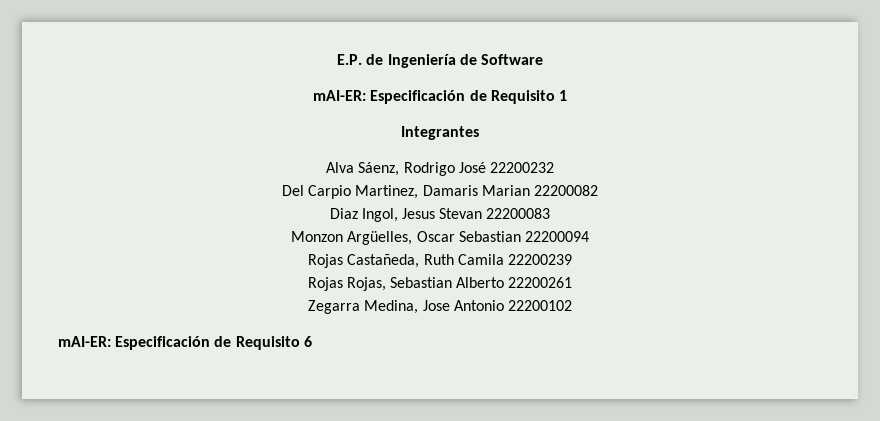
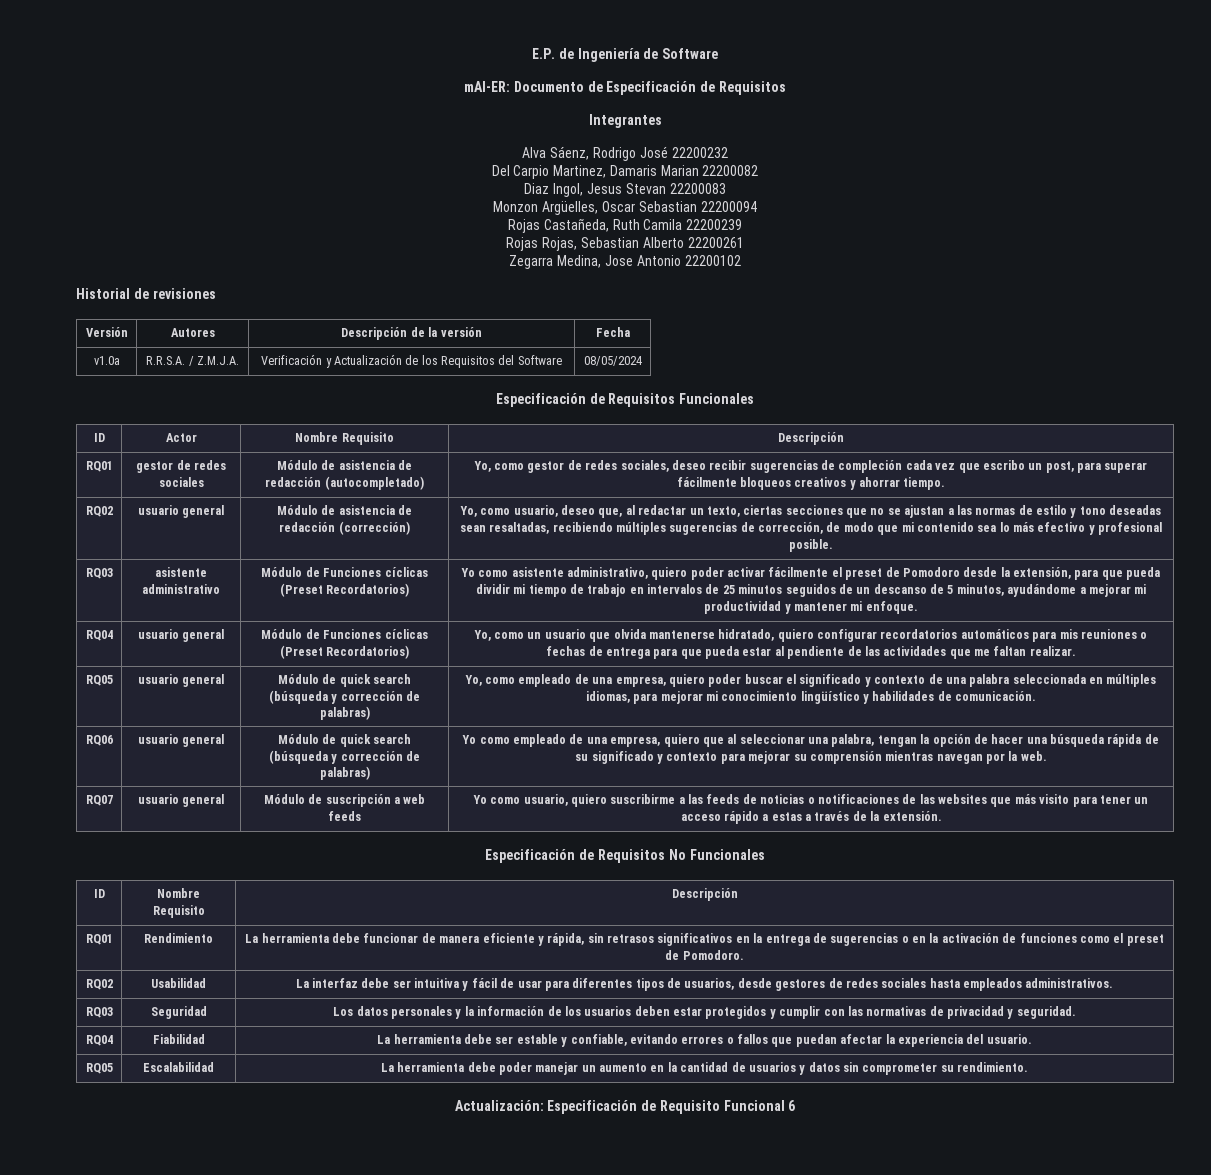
[370,90,567,104] Especificación de Requisito 1 -> [513,81,786,95] Documento de Especificación de Requisitos
[58,336,300,350] mAI-ER: Especificación de Requisito -> [76,288,216,299] [85,327,128,337] [170,328,215,337] [341,327,482,340] [595,327,630,337] [93,356,120,365] [146,356,239,366] [261,354,562,368] [583,356,642,366] [495,393,755,407] [93,433,105,442] [165,433,197,442] [295,432,394,445] [778,432,844,445] [85,461,113,472] [136,460,226,473] [158,477,204,487] [276,460,413,470] [265,476,424,490] [473,460,1148,473] [676,477,946,490] [85,506,113,517] [137,505,225,518] [276,505,413,515] [279,521,410,535] [459,505,1162,518] [459,522,1163,535] [789,539,833,552] [85,568,113,579] [155,567,207,577] [142,584,220,594] [261,567,428,577] [279,583,410,597] [460,567,1161,580] [475,584,1147,597] [704,601,918,614] [85,630,113,641] [137,629,225,642] [261,629,428,639] [279,645,410,659] [473,629,1148,642] [546,646,1076,659] [85,675,113,686] [137,674,225,687] [277,674,412,687] [268,690,421,704] [319,706,370,720] [464,674,1157,687] [585,691,1037,704] [85,735,113,746] [137,734,225,747] [277,734,412,747] [268,750,421,764] [319,766,370,780] [462,734,1159,747] [575,751,1047,764] [85,795,113,806] [137,794,225,807] [263,794,426,807] [328,811,361,821] [472,794,1149,807] [680,811,942,824] [485,849,765,863] [93,889,105,898] [157,888,200,898] [152,905,205,918] [671,888,738,901] [85,934,113,945] [144,933,213,943] [245,933,1164,946] [665,950,744,960] [85,979,113,990] [151,978,206,988] [295,978,1114,991] [85,1007,113,1018] [150,1006,207,1019] [333,1006,1076,1019] [85,1035,113,1046] [152,1034,205,1044] [377,1034,1032,1047] [85,1063,113,1074] [143,1062,214,1072] [380,1062,1029,1075] [454,1100,785,1114] Historial de revisiones // Versión | Autores | Descripción de la versión | Fecha // v1.0a | R.R.S.A. / Z.M.J.A. | Verificación y Actualización de los Requisitos del Software | 08/05/2024 // Especificación de Requisitos Funcionales // ID | Actor | Nombre Requisito | Descripción // RQ01 | gestor de redes sociales | Módulo de asistencia de redacción (autocompletado) | Yo, como gestor de redes sociales, deseo recibir sugerencias de compleción cada vez que escribo un post, para superar fácilmente bloqueos creativos y ahorrar tiempo. // RQ02 | usuario general | Módulo de asistencia de redacción (corrección) | Yo, como usuario, deseo que, al redactar un texto, ciertas secciones que no se ajustan a las normas de estilo y tono deseadas sean resaltadas, recibiendo múltiples sugerencias de corrección, de modo que mi contenido sea lo más efectivo y profesional posible. // RQ03 | asistente administrativo | Módulo de Funciones cíclicas (Preset Recordatorios) | Yo como asistente administrativo, quiero poder activar fácilmente el preset de Pomodoro desde la extensión, para que pueda dividir mi tiempo de trabajo en intervalos de 25 minutos seguidos de un descanso de 5 minutos, ayudándome a mejorar mi productividad y mantener mi enfoque. // RQ04 | usuario general | Módulo de Funciones cíclicas (Preset Recordatorios) | Yo, como un usuario que olvida mantenerse hidratado, quiero configurar recordatorios automáticos para mis reuniones o fechas de entrega para que pueda estar al pendiente de las actividades que me faltan realizar. // RQ05 | usuario general | Módulo de quick search (búsqueda y corrección de palabras) | Yo, como empleado de una empresa, quiero poder buscar el significado y contexto de una palabra seleccionada en múltiples idiomas, para mejorar mi conocimiento lingüístico y habilidades de comunicación. // RQ06 | usuario general | Módulo de quick search (búsqueda y corrección de palabras) | Yo como empleado de una empresa, quiero que al seleccionar una palabra, tengan la opción de hacer una búsqueda rápida de su significado y contexto para mejorar su comprensión mientras navegan por la web. // RQ07 | usuario general | Módulo de suscripción a web feeds | Yo como usuario, quiero suscribirme a las feeds de noticias o notificaciones de las websites que más visito para tener un acceso rápido a estas a través de la extensión. // Especificación de Requisitos No Funcionales // ID | Nombre Requisito | Descripción // RQ01 | Rendimiento | La herramienta debe funcionar de manera eficiente y rápida, sin retrasos significativos en la entrega de sugerencias o en la activación de funciones como el preset de Pomodoro. // RQ02 | Usabilidad | La interfaz debe ser intuitiva y fácil de usar para diferentes tipos de usuarios, desde gestores de redes sociales hasta empleados administrativos. // RQ03 | Seguridad | Los datos personales y la información de los usuarios deben estar protegidos y cumplir con las normativas de privacidad y seguridad. // RQ04 | Fiabilidad | La herramienta debe ser estable y confiable, evitando errores o fallos que puedan afectar la experiencia del usuario. // RQ05 | Escalabilidad | La herramienta debe poder manejar un aumento en la cantidad de usuarios y datos sin comprometer su rendimiento. // Actualización: Especificación de Requisito Funcional

